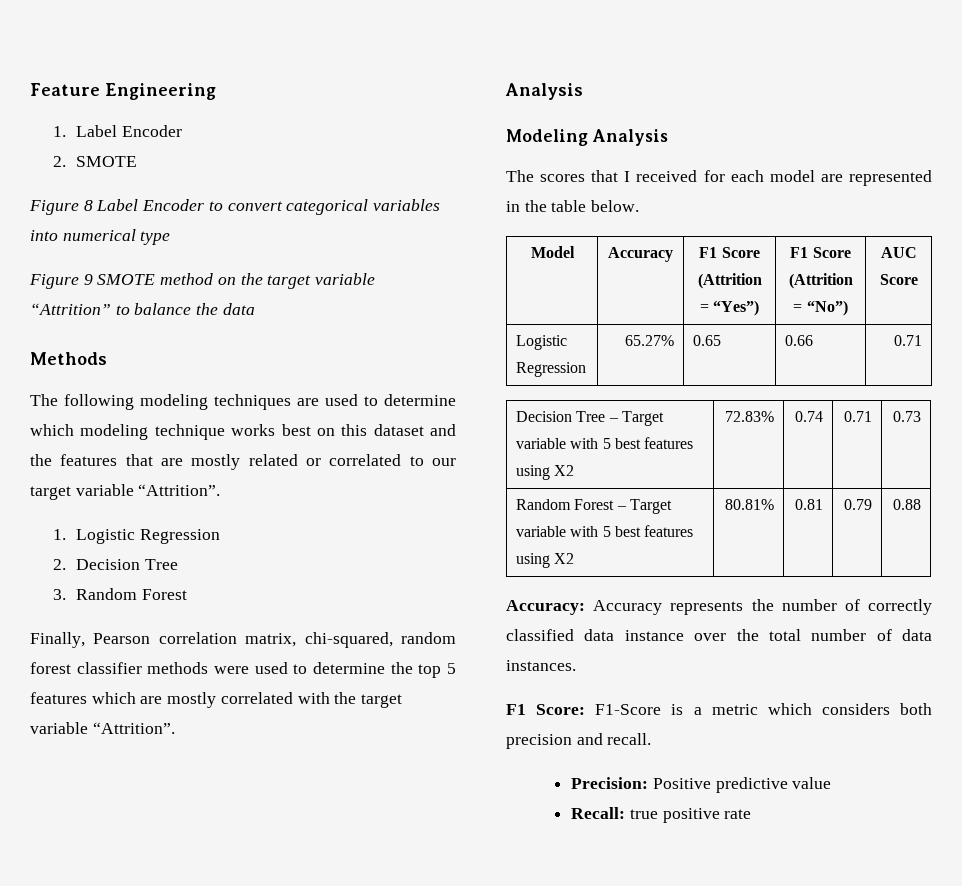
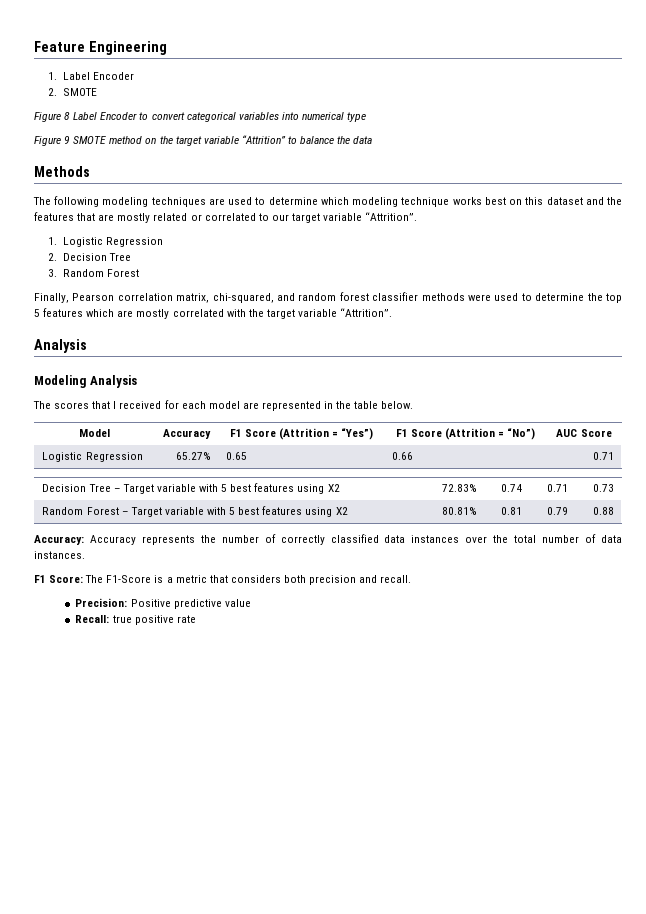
(393, 640) none -> [277,293,295,301] and
[624,630,684,641] instance -> [411,535,460,543] instances
(586, 709) none -> [85,575,104,583] The
[767,703,812,715] which -> [209,575,228,583] that

